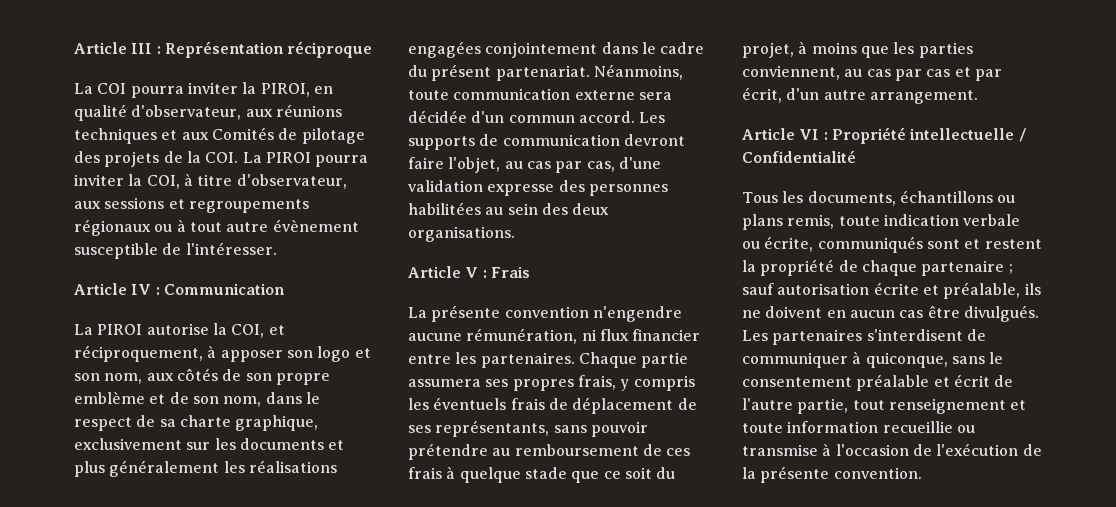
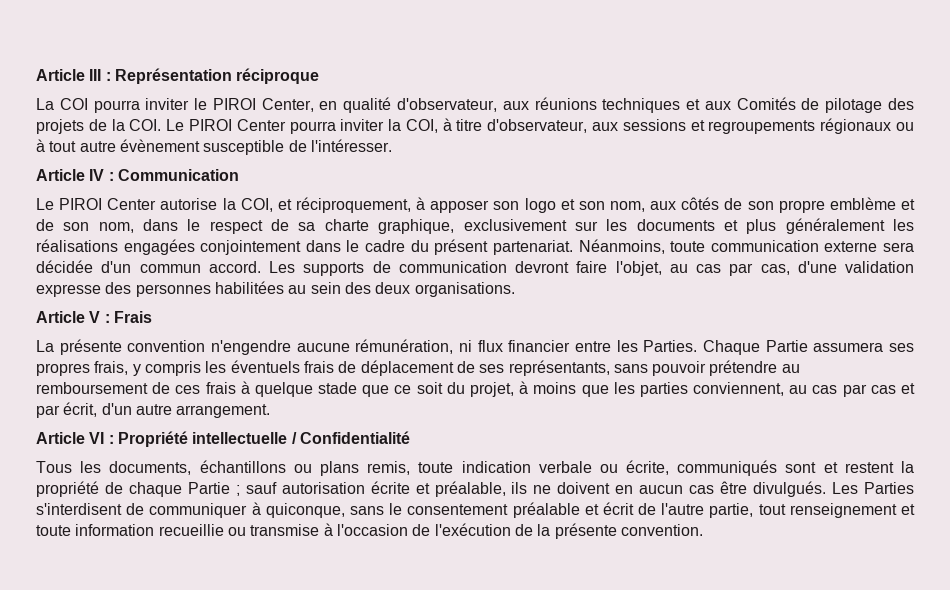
[242,82,310,97] la PIROI, -> [194,98,314,112] le PIROI Center,
[242,152,311,163] La PIROI -> [166,119,286,131] Le PIROI Center
[74,324,143,335] La PIROI -> [36,198,157,210] Le PIROI Center
[480,352,689,368] partenaires. Chaque partie -> [643,340,808,355] Parties. Chaque Partie
[921,260,1005,276] partenaire -> [187,482,230,494] Partie
[772,329,863,345] partenaires -> [863,482,914,494] Parties

